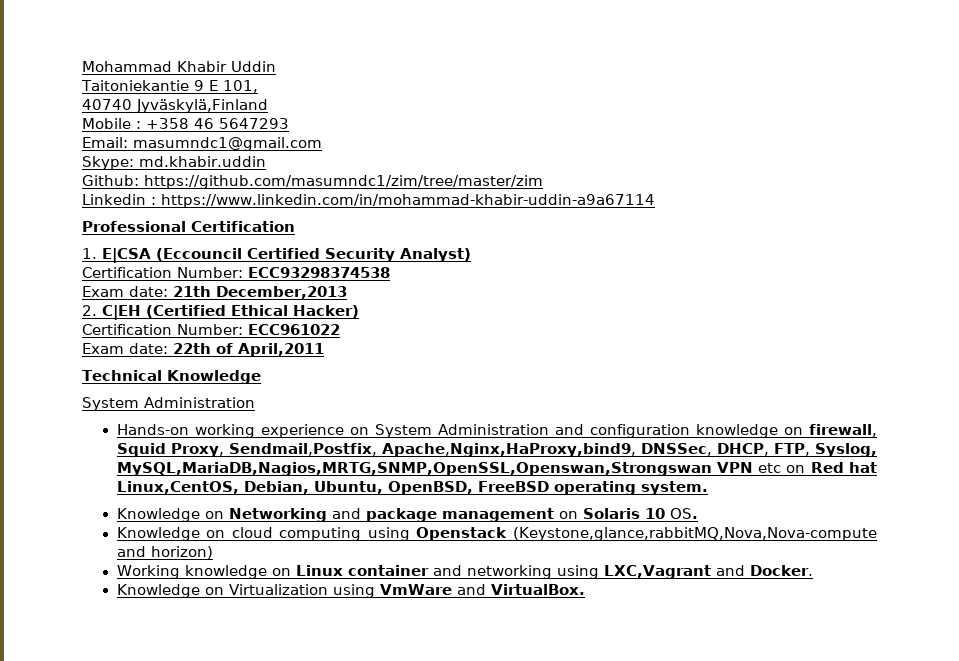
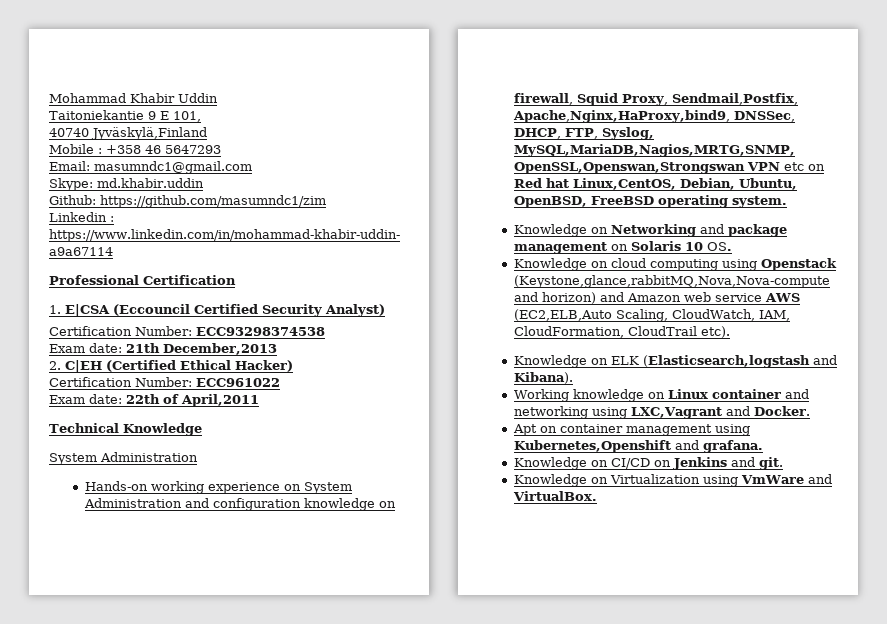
[144,175,543,189] https://github.com/masumndc1/zim/tree/master/zim -> [100,195,326,208] https://github.com/masumndc1/zim
(213, 552) none -> [599,292,800,302] [513,309,790,322] [513,326,730,338] [513,355,837,368] [513,372,573,384] and Amazon web service AWS (EC2,ELB,Auto Scaling, CloudWatch, IAM, CloudFormation, CloudTrail etc). // Knowledge on ELK (Elasticsearch,logstash and Kibana).
(813, 570) none -> [512,424,750,436] [513,440,763,453] [513,457,783,470] // Apt on container management using Kubernetes,Openshift and grafana. // Knowledge on CI/CD on Jenkins and git.

